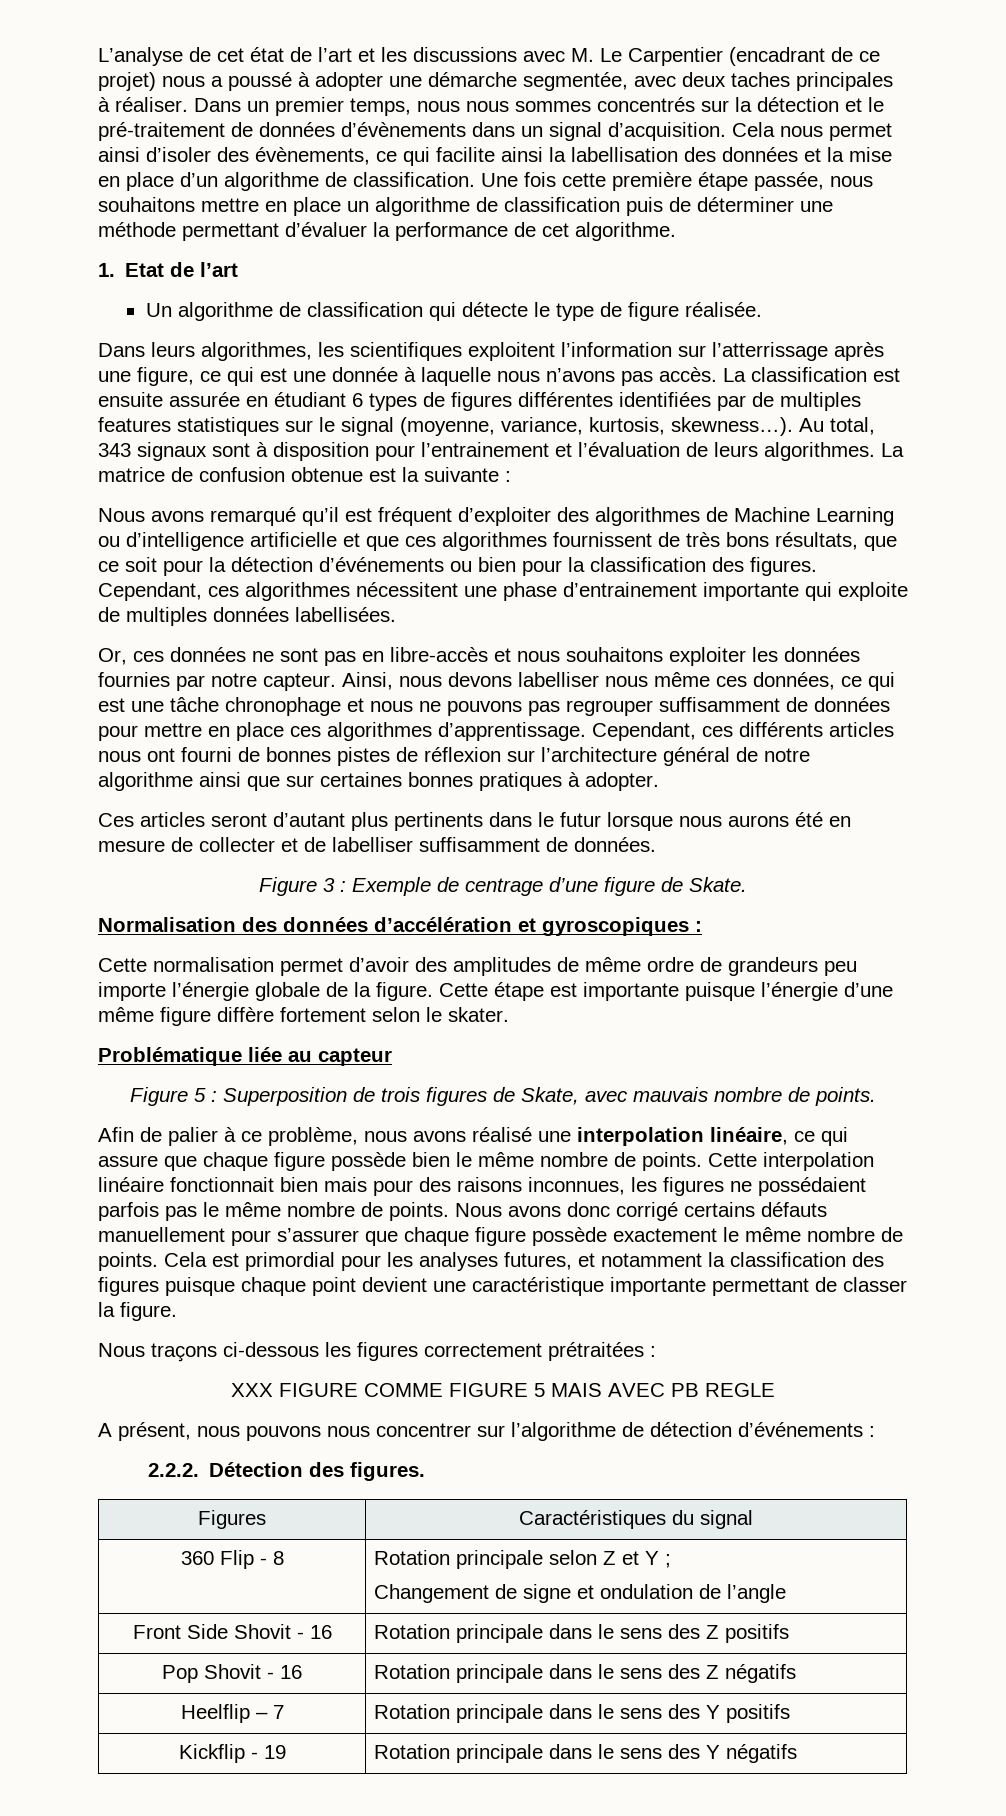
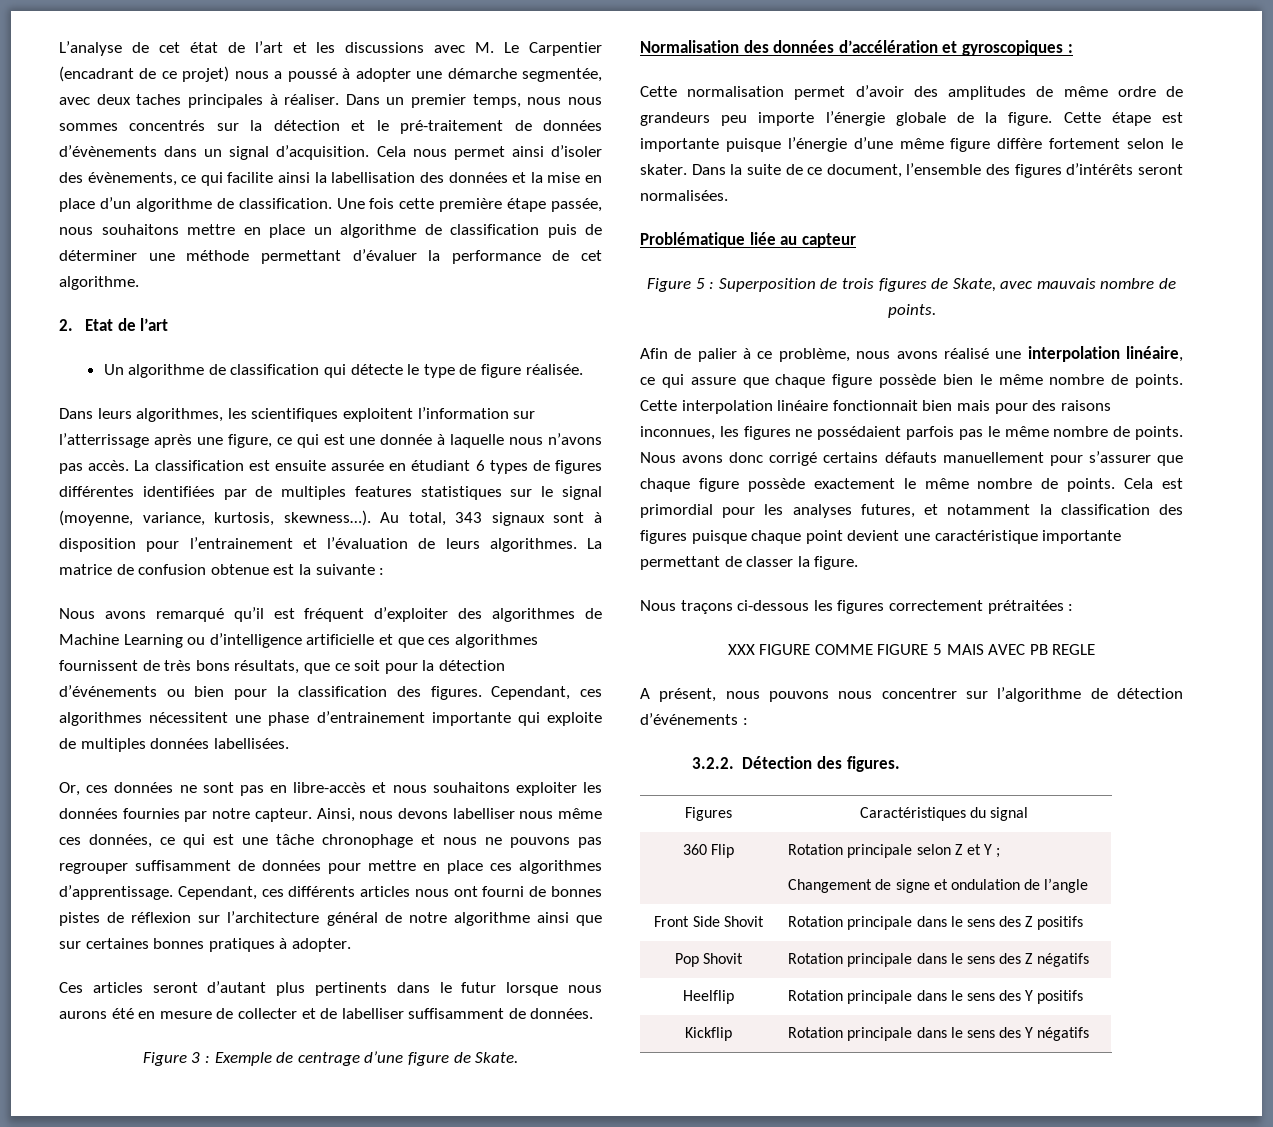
[98,263,115,277] 1. -> [59,319,73,331] 2.
(509, 1014) none -> [691,163,1183,178] [640,190,728,201] Dans la suite de ce document, l’ensemble des figures d’intérêts seront normalisées.
[148,1463,200,1477] 2.2.2. -> [691,757,734,769] 3.2.2.
[259,1551,284,1565] - 8 -> (735, 851) none
[296,1625,332,1639] - 16 -> (764, 921) none
[267,1665,302,1679] - 16 -> (744, 958) none
[255,1705,284,1719] – 7 -> (734, 997) none
[250,1745,286,1759] - 19 -> (732, 1034) none

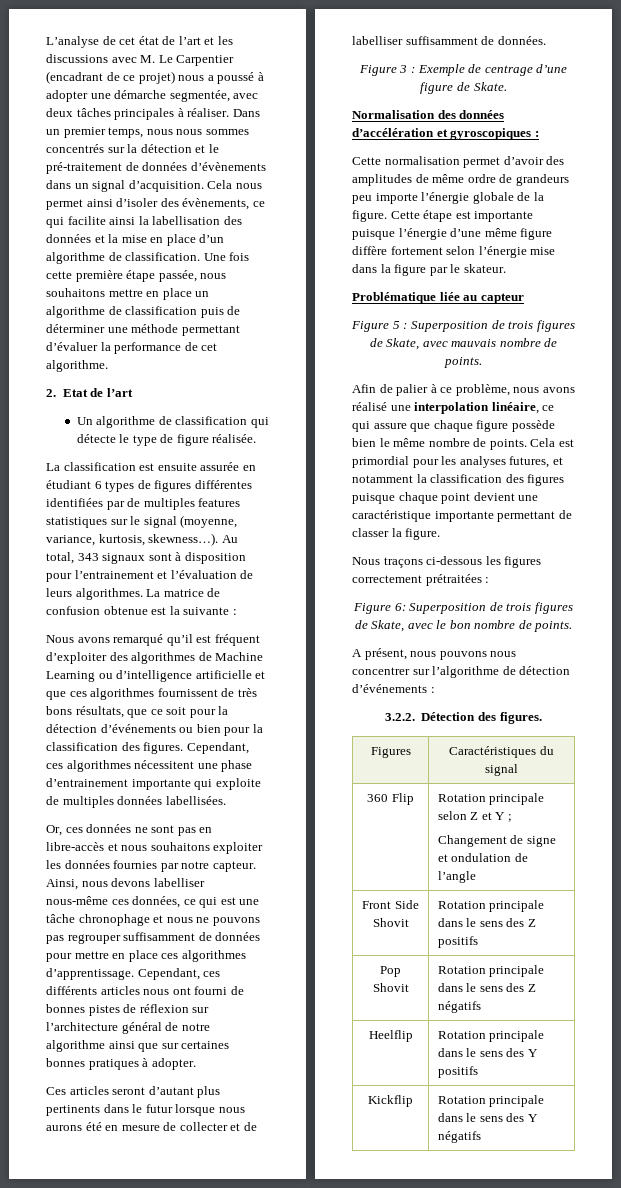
[136,94,182,105] taches -> [76,108,111,117] tâches
[59,407,536,422] [59,433,602,448] [59,460,130,474] Dans leurs algorithmes, les scientifiques exploitent l’information sur l’atterrissage après une figure, ce qui est une donnée à laquelle nous n’avons pas accès. -> (257, 438) none
[519,808,602,819] nous même -> [46,896,108,905] nous-même
[1171,138,1183,149] [640,163,1183,178] [640,190,728,201] le skater. Dans la suite de ce document, l’ensemble des figures d’intérêts seront normalisées. -> [478,246,556,258] [352,264,506,276] l’énergie mise dans la figure par le skateur.
[640,400,1111,414] [640,426,1183,440] [640,451,1183,466] [640,478,1116,492] Cette interpolation linéaire fonctionnait bien mais pour des raisons inconnues, les figures ne possédaient parfois pas le même nombre de points. Nous avons donc corrigé certains défauts manuellement pour s’assurer que chaque figure possède exactement le même nombre de points. -> (527, 444) none
[727,644,1096,655] XXX FIGURE COMME FIGURE 5 MAIS AVEC PB REGLE -> [353,602,573,614] [354,620,573,632] Figure 6: Superposition de trois figures de Skate, avec le bon nombre de points.

